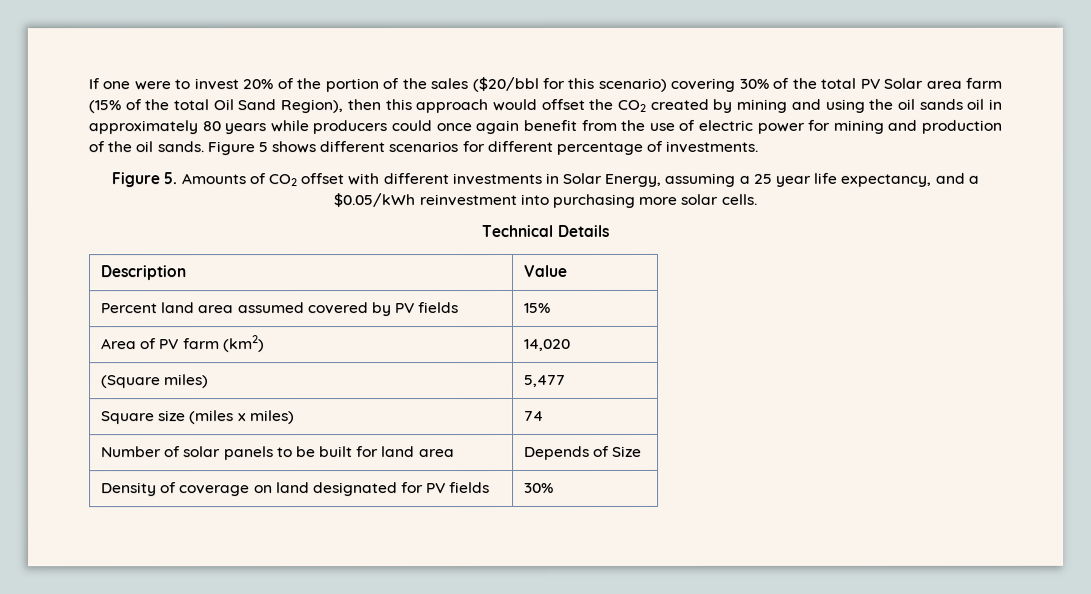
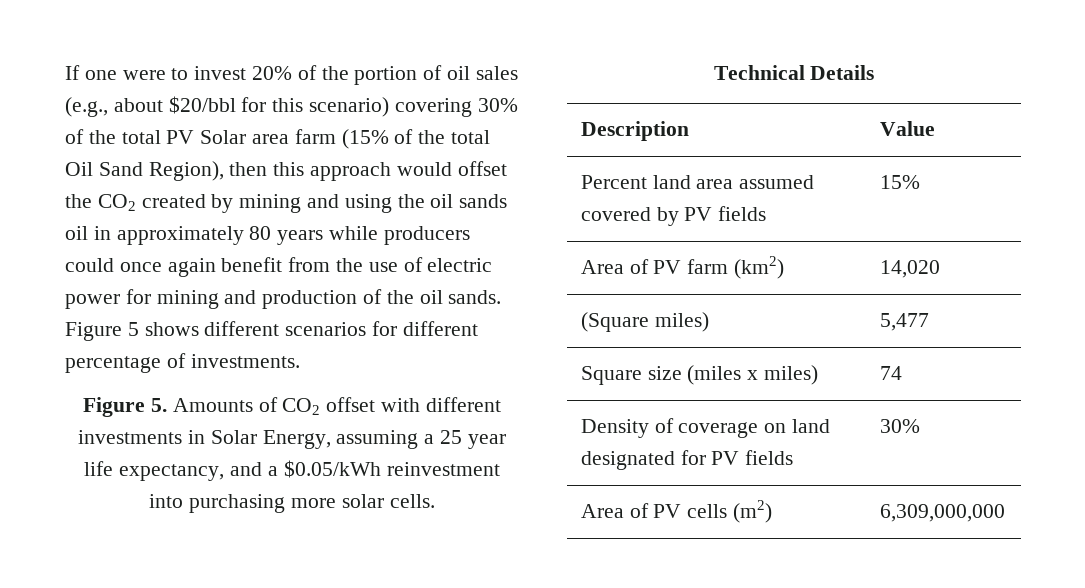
[401,77,539,93] the sales ($20/bbl -> [447,66,518,80] [65,96,236,117] oil sales (e.g., about $20/bbl
[100,446,455,461] [523,445,643,461] // Number of solar panels to be built for land area | Depends of Size -> (902, 373) none
(554, 488) none -> [580,500,773,523] [879,504,1005,522] // Area of PV cells (m2) | 6,309,000,000

